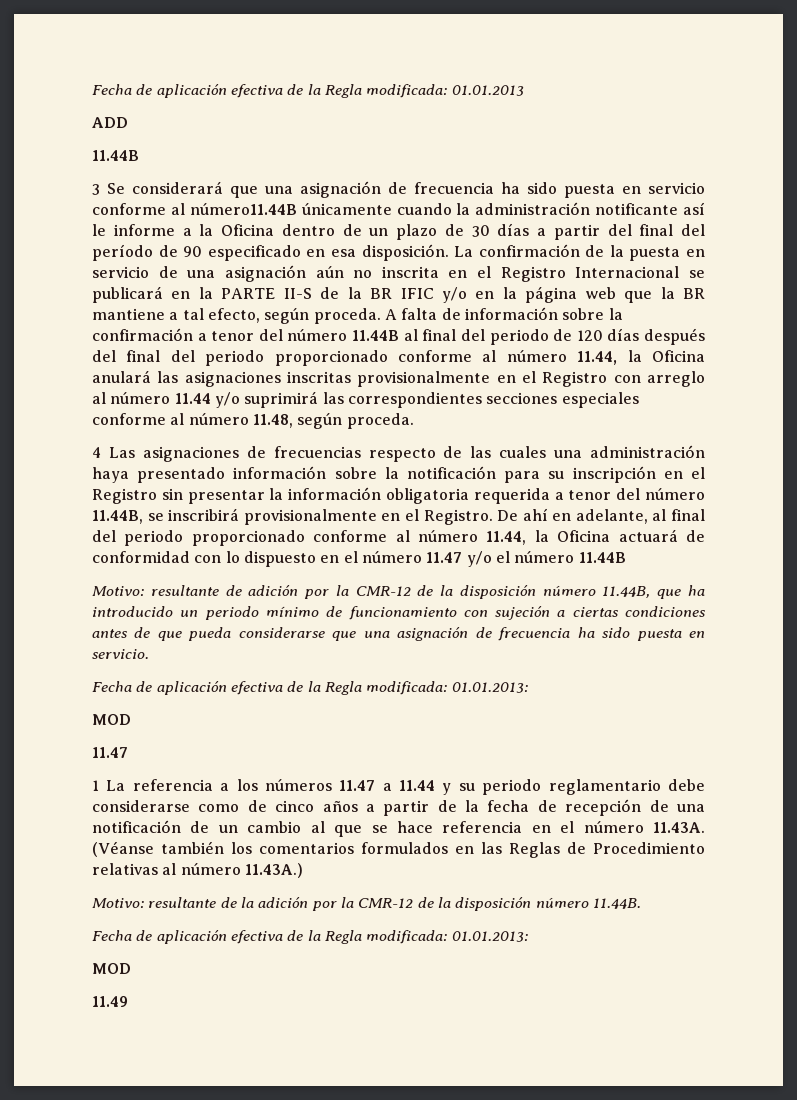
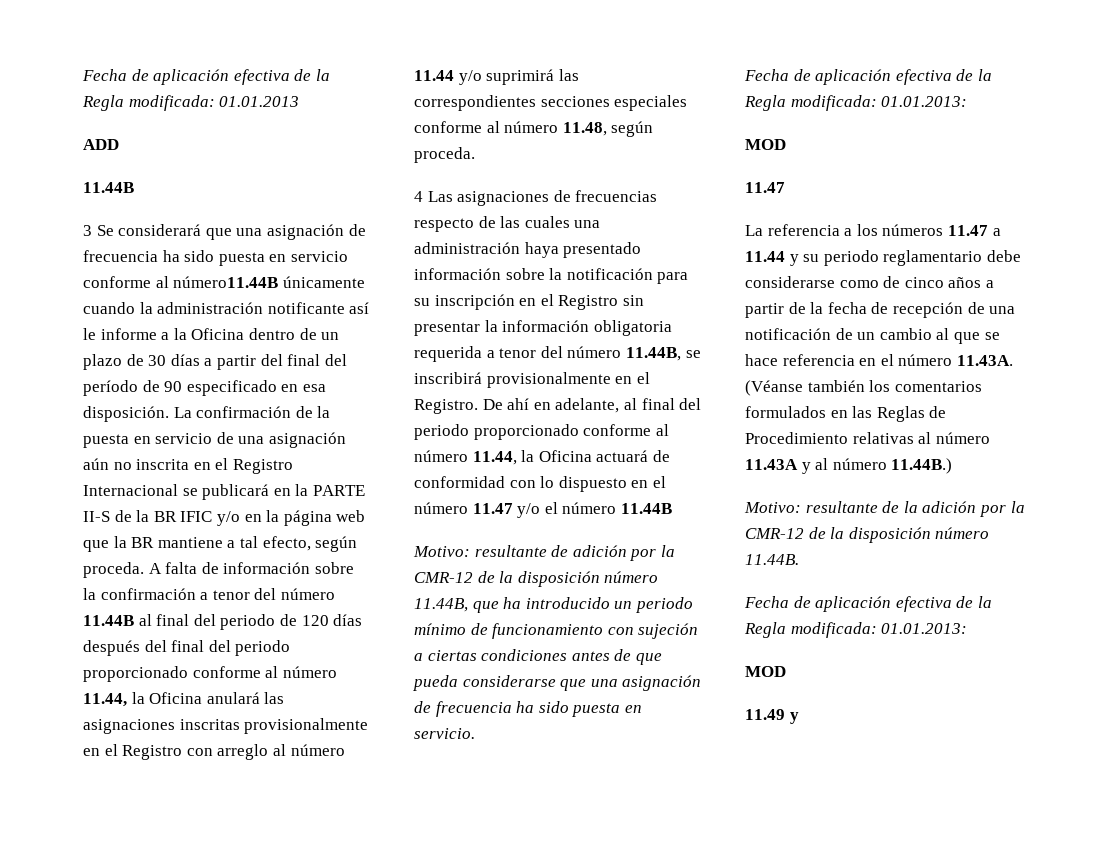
[92,780,99,791] 1 -> (785, 187) none
[244,863,303,878] 11.43A.) -> [745,458,953,474] 11.43A y al número 11.44B.)
(128, 1001) none -> [789,712,799,724] y

